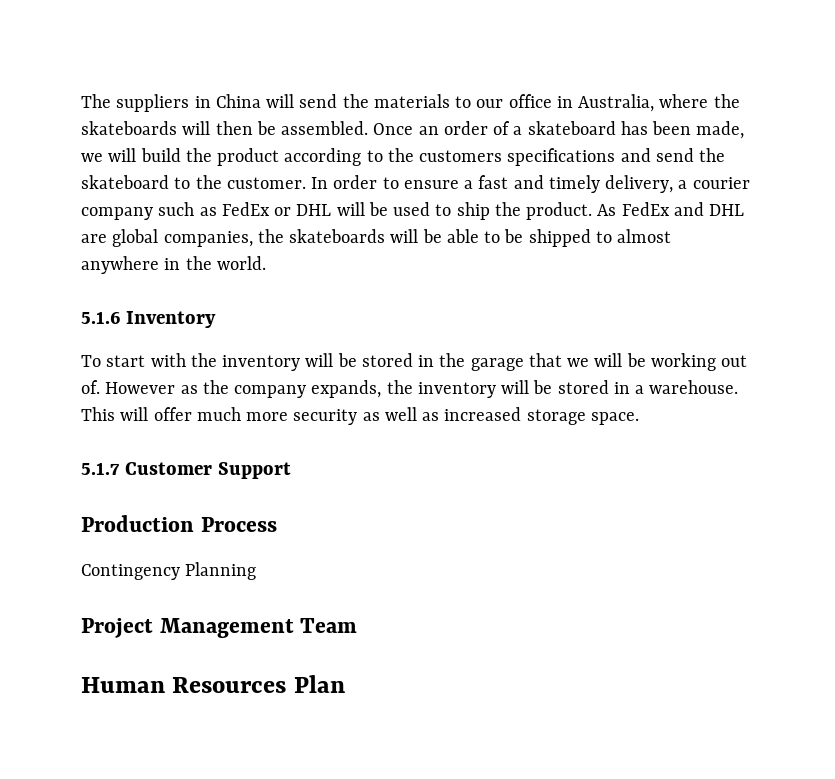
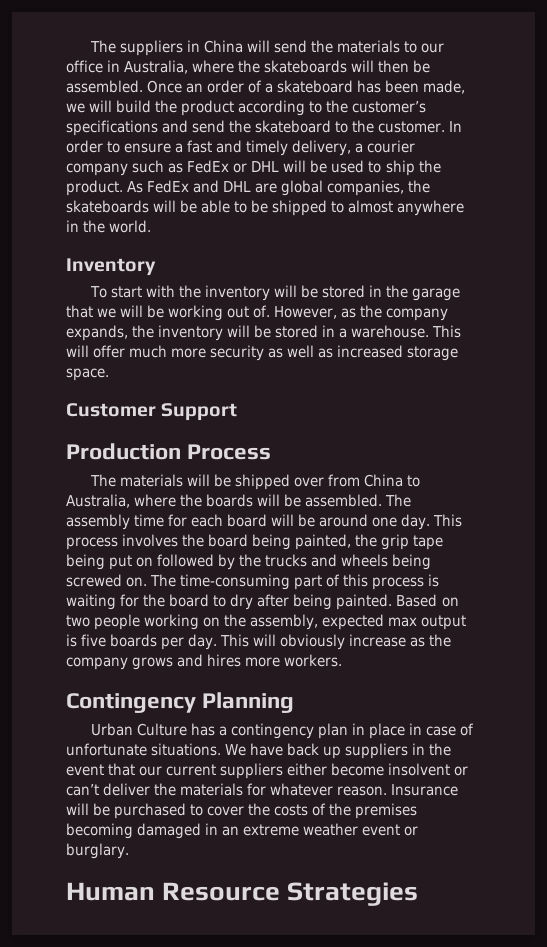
[419,150,503,162] customers -> [352,101,427,113] customer’s
[81,311,120,324] 5.1.6 -> (152, 226) none
[105,382,176,394] However -> [274,306,338,319] However,
[81,462,120,475] 5.1.7 -> (109, 374) none
[81,562,257,580] [81,618,358,638] Contingency Planning // Project Management Team -> [89,474,420,490] [66,494,412,508] [66,514,463,530] [66,534,444,550] [66,554,432,570] [66,574,440,590] [66,594,459,610] [66,614,467,630] [66,634,452,650] [66,654,343,670] [66,692,295,713] [90,723,475,739] [66,743,452,759] [66,763,469,779] [66,783,459,796] [66,803,418,819] [66,823,419,839] [66,843,129,859] The materials will be shipped over from China to Australia, where the boards will be assembled. The assembly time for each board will be around one day. This process involves the board being painted, the grip tape being put on followed by the trucks and wheels being screwed on. The time-consuming part of this process is waiting for the board to dry after being painted. Based on two people working on the assembly, expected max output is five boards per day. This will obviously increase as the company grows and hires more workers. // Contingency Planning // Urban Culture has a contingency plan in place in case of unfortunate situations. We have back up suppliers in the event that our current suppliers either become insolvent or can’t deliver the materials for whatever reason. Insurance will be purchased to cover the costs of the premises becoming damaged in an extreme weather event or burglary.
[172,675,345,693] Resources Plan -> [162,882,419,906] Resource Strategies

